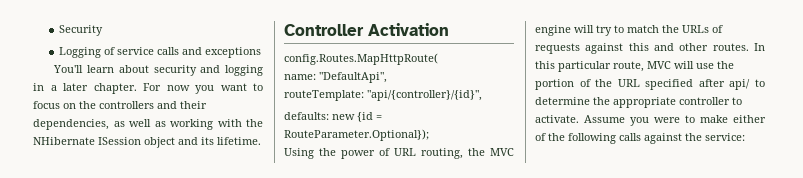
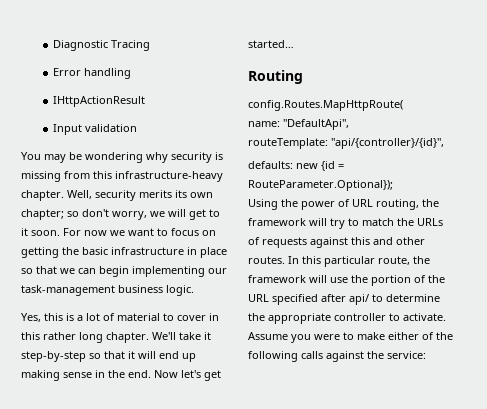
[58,25,103,36] [58,47,261,58] [53,65,263,76] [33,83,137,94] Security // Logging of service calls and exceptions // You'll learn about security and logging in a later chapter. -> [52,40,150,51] [52,68,131,79] [52,96,145,107] [52,124,137,135] [21,152,223,163] [21,171,223,182] [21,190,213,201] [21,209,220,220] [21,228,60,236] Diagnostic Tracing // Error handling // IHttpActionResult // Input validation // You may be wondering why security is missing from this infrastructure-heavy chapter. Well, security merits its own chapter; so don't worry, we will get to it soon.
[195,85,214,94] you -> [110,230,125,236] we
[79,101,207,109] [33,119,263,130] [33,137,261,148] [284,23,449,36] the controllers and their dependencies, as well as working with the NHibernate ISession object and its lifetime. // Controller Activation -> [21,247,227,258] [21,266,227,277] [21,285,194,296] [21,313,219,322] [21,332,211,343] [21,351,196,362] [21,370,221,381] [248,40,294,48] [248,70,303,84] getting the basic infrastructure in place so that we can begin implementing our task-management business logic. // Yes, this is a lot of material to cover in this rather long chapter. We'll take it step-by-step so that it will end up making sense in the end. Now let's get started… // Routing
[490,148,514,156] [535,25,571,36] MVC engine -> [248,218,306,226] framework
[647,61,671,69] MVC -> [413,256,430,264] [248,275,306,283] the framework

